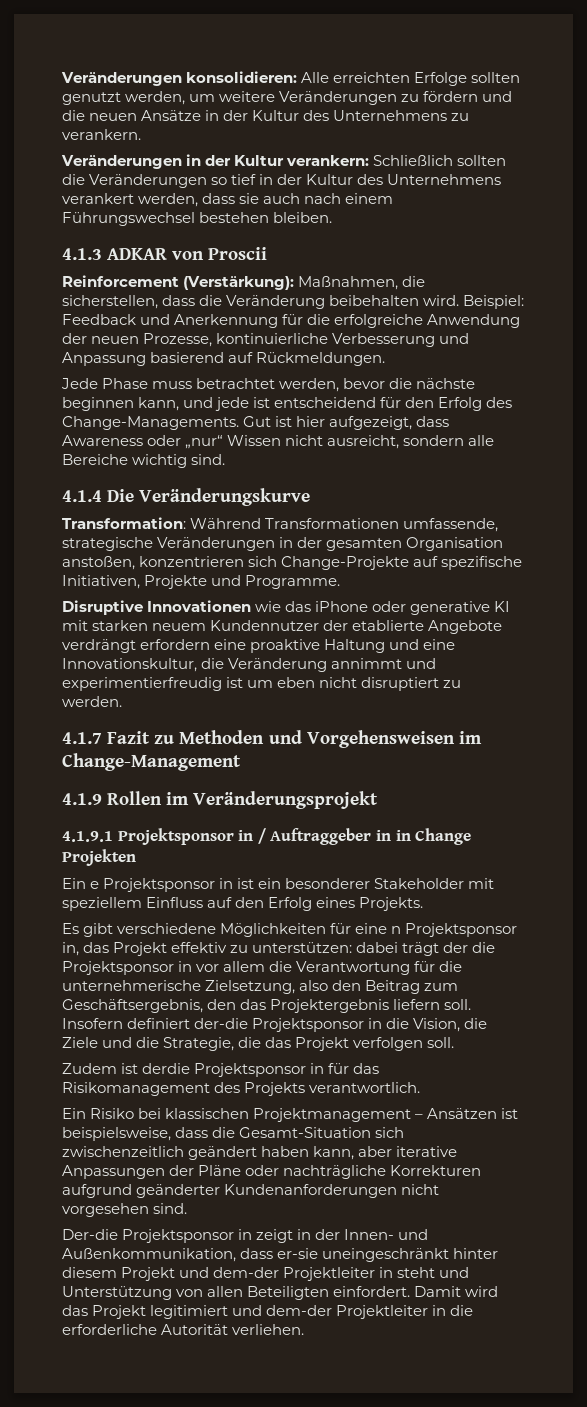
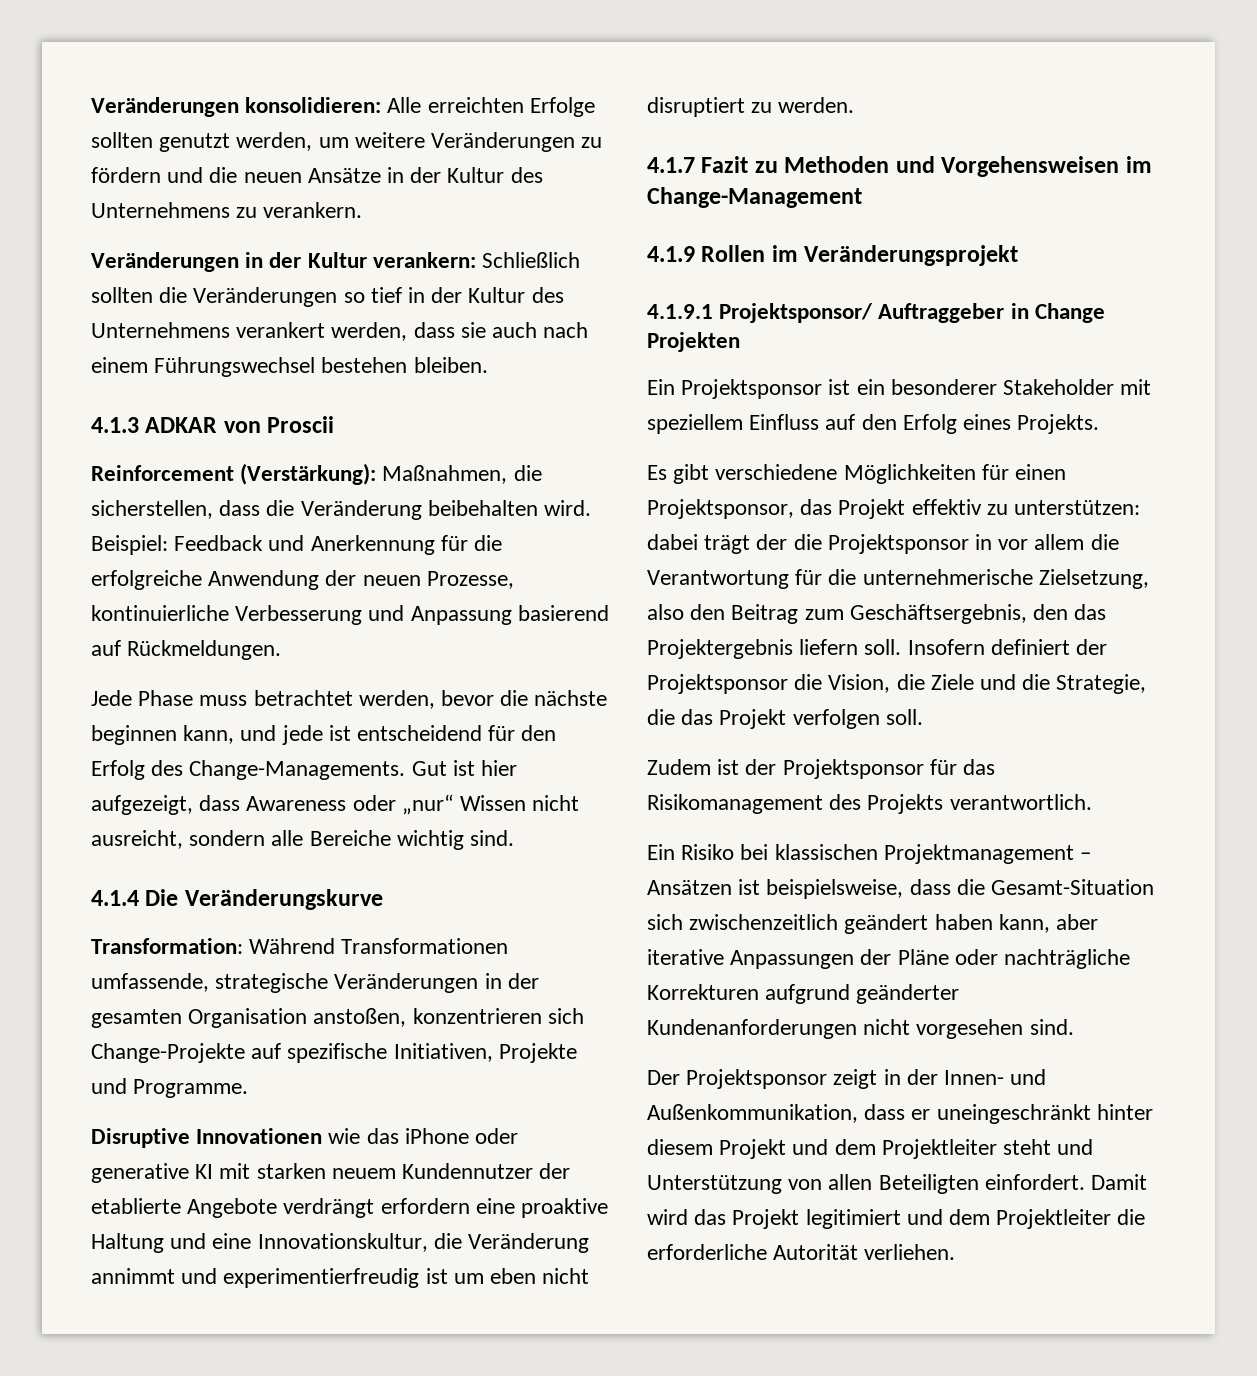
[117,828,266,845] Projektsponsor in / -> [719,303,874,323] Projektsponsor/
[395,830,411,841] in -> (1029, 311) none
[90,878,234,892] e Projektsponsor in -> [681,379,823,399] Projektsponsor
[355,923,518,937] [62,942,79,956] eine n Projektsponsor in, -> [1015,464,1067,480] [647,499,794,519] einen Projektsponsor,
[194,1018,383,1032] der-die Projektsponsor in -> [1076,639,1108,655] [647,674,788,694] der Projektsponsor
[142,1063,325,1077] derdie Projektsponsor in -> [745,759,924,779] der Projektsponsor
[62,1229,253,1243] Der-die Projektsponsor in -> [647,1069,828,1089] Der Projektsponsor
[277,1248,319,1259] er-sie -> [911,1109,931,1120] er
[213,1267,394,1281] dem-der Projektleiter in -> [834,1139,997,1159] dem Projektleiter
[266,1305,447,1319] dem-der Projektleiter in -> [949,1209,1112,1229] dem Projektleiter

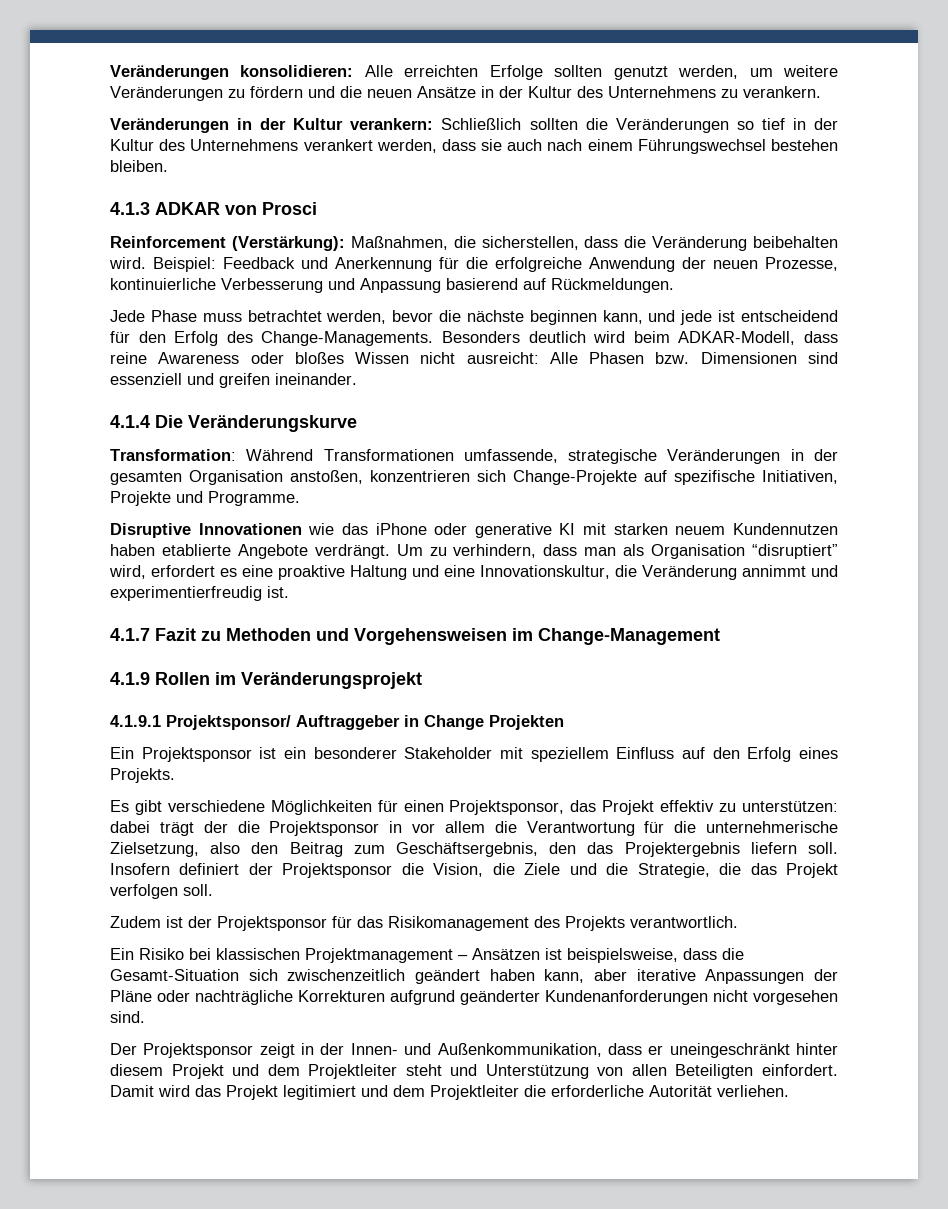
[267,416,335,433] Proscii -> [262,202,317,215] Prosci
[411,760,518,776] [91,795,241,815] Gut ist hier aufgezeigt, dass -> [442,331,839,345] [110,352,147,364] Besonders deutlich wird beim ADKAR-Modell, dass reine
[401,794,454,815] „nur“ -> [294,352,344,364] bloßes
[91,830,515,850] ausreicht, sondern alle Bereiche wichtig sind. -> [466,352,838,364] [110,373,357,388] ausreicht: Alle Phasen bzw. Dimensionen sind essenziell und greifen ineinander.
[402,1163,571,1179] [91,1198,470,1218] Kundennutzer der etablierte Angebote verdrängt erfordern -> [732,523,838,535] [110,544,839,559] [109,565,237,579] Kundennutzen haben etablierte Angebote verdrängt. Um zu verhindern, dass man als Organisation “disruptiert” wird, erfordert es
[425,1268,590,1284] [647,97,855,117] ist um eben nicht disruptiert zu werden. -> [267,586,289,598] ist.

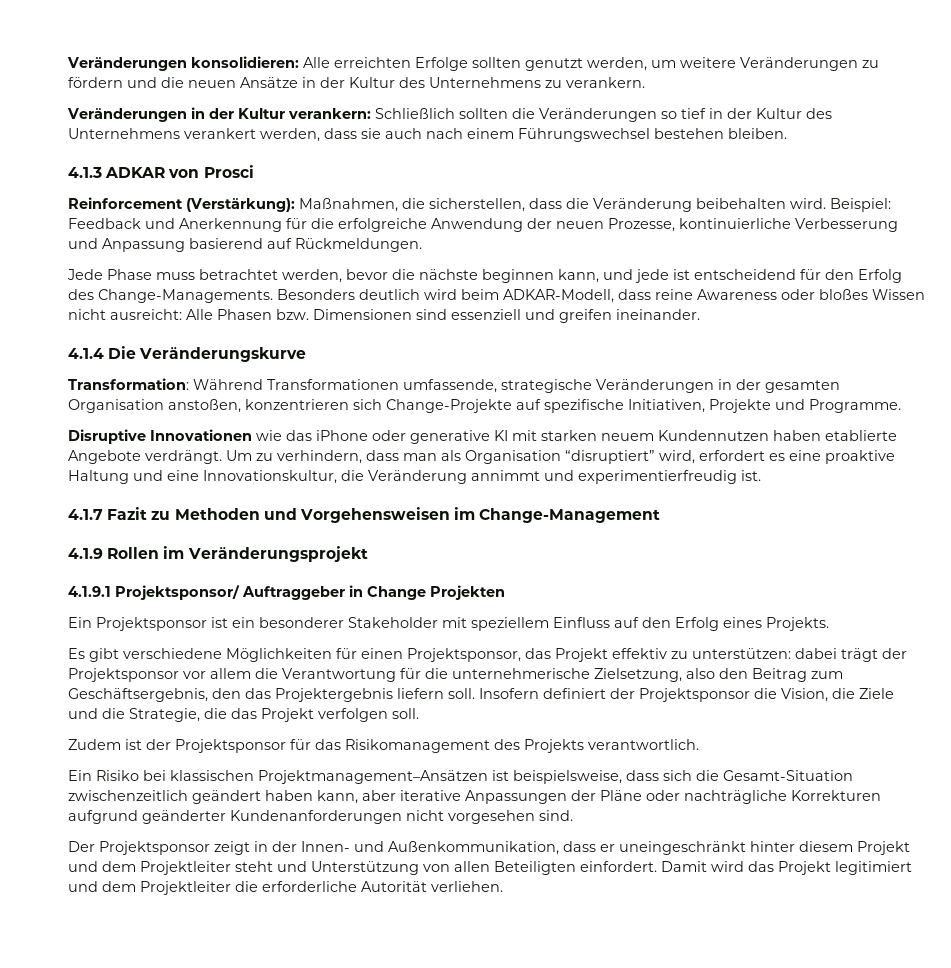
[237,821,403,836] die Projektsponsor in -> [68,668,179,682] Projektsponsor
[305,948,540,963] Projektmanagement – Ansätzen -> [258,770,488,784] Projektmanagement–Ansätzen
(717, 954) none -> [663,770,692,781] sich
[248,969,278,981] sich -> (853, 775) none

